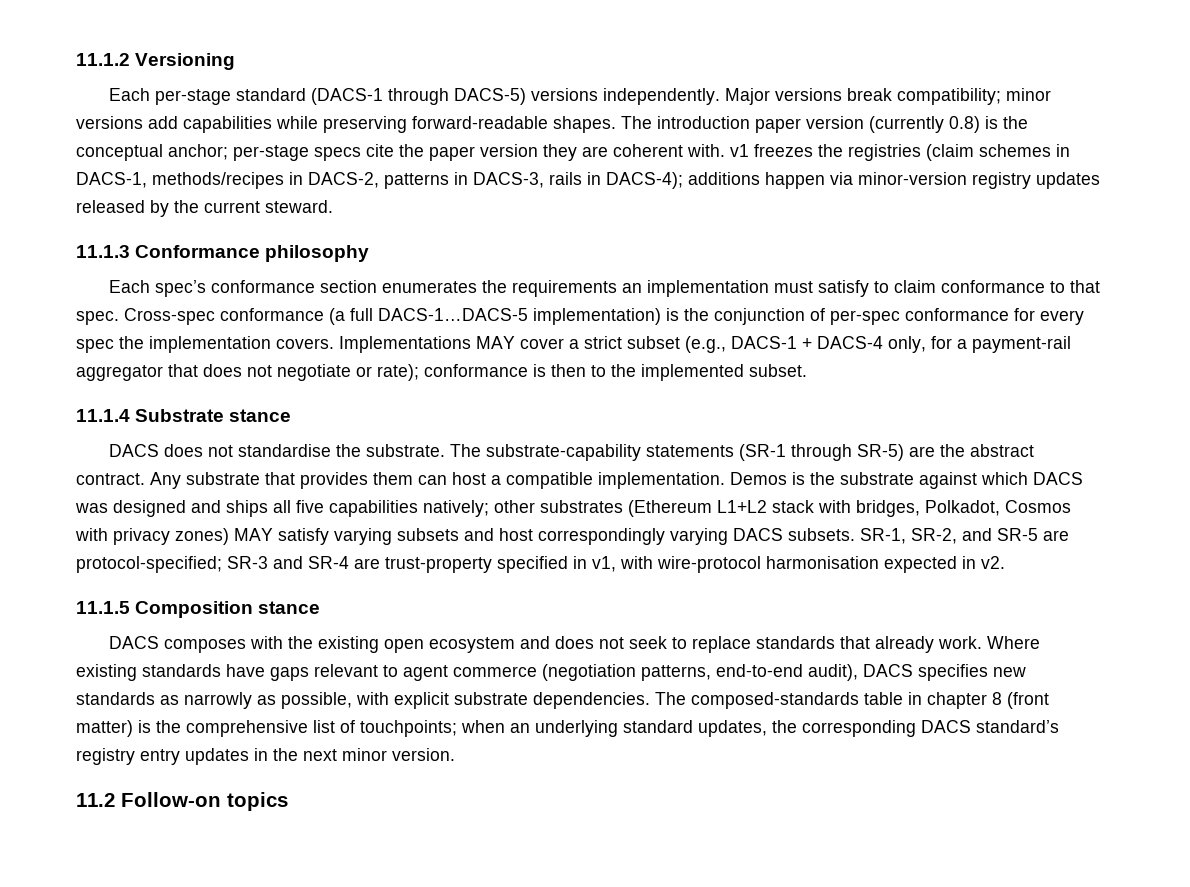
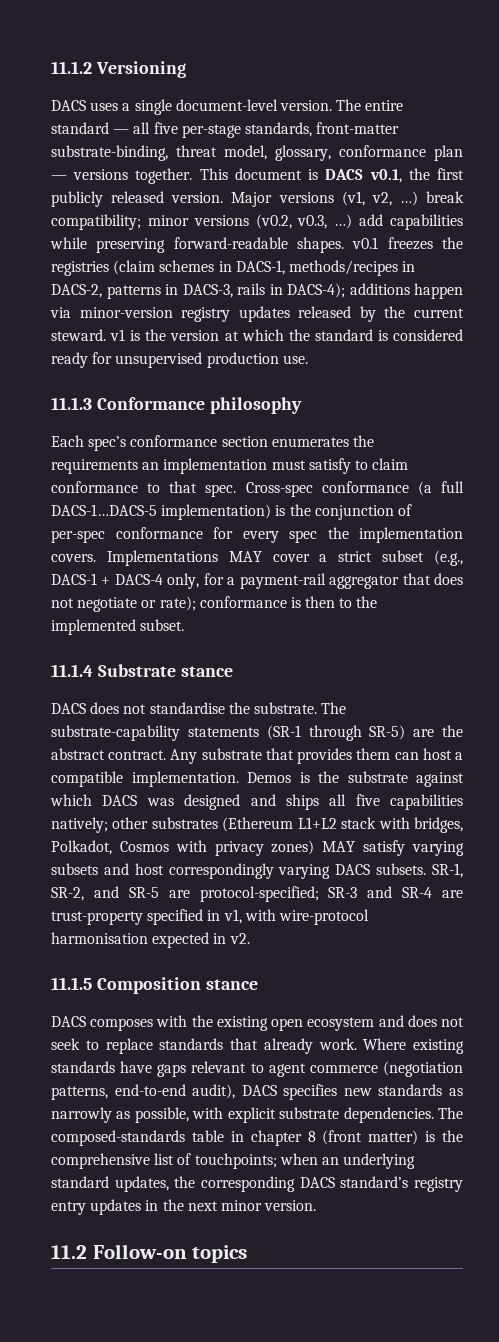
[109,88,843,105] Each per-stage standard (DACS-1 through DACS-5) versions independently. Major versions -> [51,99,404,115] [51,122,400,138] [51,145,463,161] [51,168,465,184] [51,191,418,207] DACS uses a single document-level version. The entire standard — all five per-stage standards, front-matter substrate-binding, threat model, glossary, conformance plan — versions together. This document is DACS v0.1, the first publicly released version. Major versions (v1, v2, …)
(143, 122) none -> [255,214,353,229] (v0.2, v0.3, …)
[621,116,1028,133] [76,144,749,161] The introduction paper version (currently 0.8) is the conceptual anchor; per-stage specs cite the paper version they are coherent with. v1 -> [352,237,379,249] v0.1
(333, 206) none -> [110,329,463,341] [51,352,308,368] v1 is the version at which the standard is considered ready for unsupervised production use.

